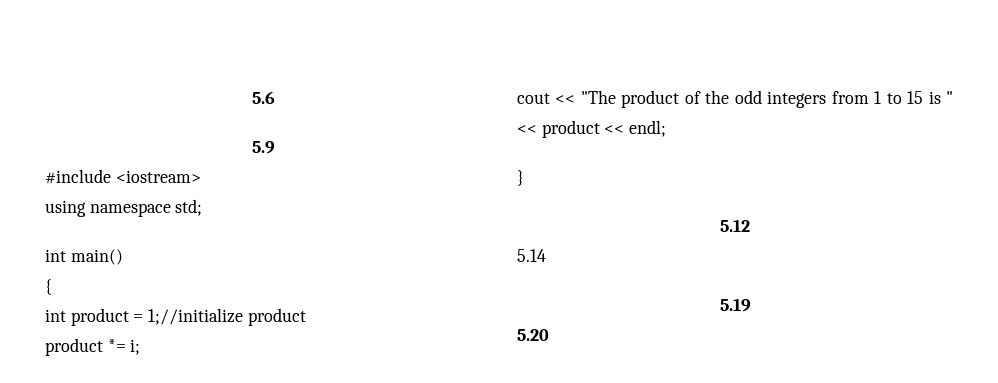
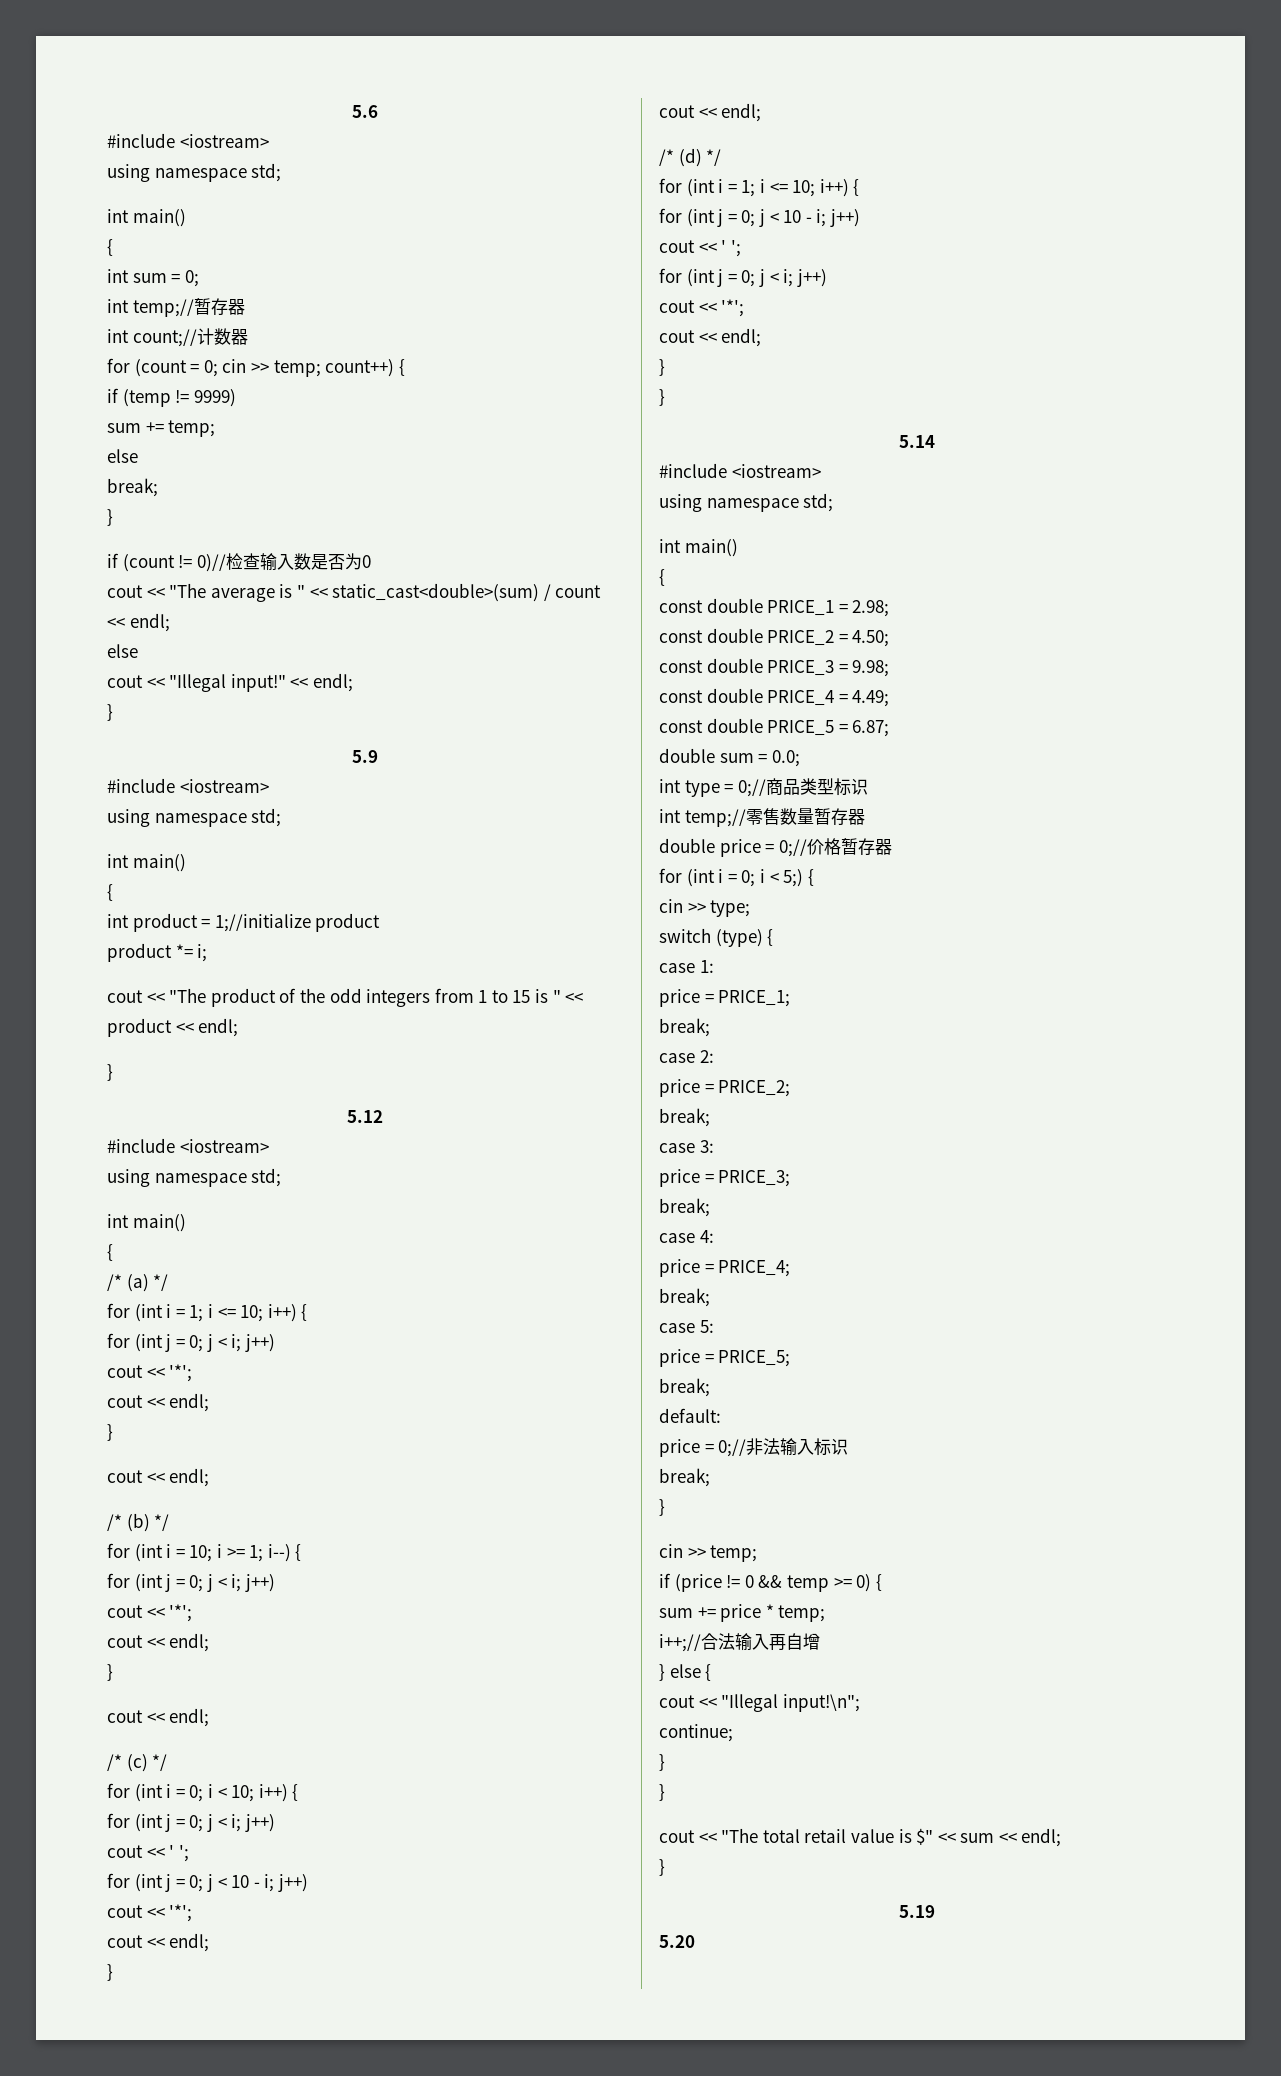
(275, 97) none -> [107,133,269,148] [107,163,282,182] [107,209,186,227] [107,239,113,256] [107,269,199,287] [107,298,245,317] [107,328,248,347] [107,358,405,377] [107,388,236,407] [107,420,216,437] [107,449,138,463] [107,478,158,497] [107,509,113,526] [107,553,371,572] [107,583,602,602] [107,613,170,632] [107,644,138,658] [107,673,353,692] [107,704,113,721] // #include <iostream> // using namespace std; // int main() // { // int sum = 0; // int temp;//暂存器 // int count;//计数器 // for (count = 0; cin >> temp; count++) { // if (temp != 9999) // sum += temp; // else // break; // } // if (count != 0)//检查输入数是否为0 // cout << "The average is " << static_cast<double>(sum) / count << endl; // else // cout << "Illegal input!" << endl; // }
[517,249,546,262] 5.14 -> [107,1138,269,1153] [107,1168,282,1187] [107,1214,186,1232] [107,1244,113,1261] [107,1274,169,1292] [107,1303,308,1322] [107,1333,275,1352] [107,1364,193,1382] [107,1393,210,1412] [107,1424,113,1441] [107,1468,210,1487] [107,1513,170,1532] [107,1543,302,1562] [107,1573,275,1592] [107,1604,193,1622] [107,1633,210,1652] [107,1664,113,1681] [107,1708,210,1727] [107,1754,168,1772] [107,1783,299,1802] [107,1813,275,1832] [107,1845,189,1862] [107,1873,308,1892] [107,1904,193,1922] [107,1933,210,1952] [107,1964,113,1981] [659,103,762,122] [659,148,722,167] [659,178,860,197] [659,208,860,227] [659,240,741,257] [659,268,827,287] [659,299,745,317] [659,328,762,347] [659,359,665,376] [659,389,665,406] [898,435,935,448] [659,463,821,478] [659,493,834,512] [659,539,738,557] [659,569,665,586] [659,598,890,617] [659,628,890,647] [659,658,890,677] [659,688,890,707] [659,718,890,737] [659,748,800,767] [659,778,868,797] [659,808,865,827] [659,838,892,857] [659,868,814,887] [659,899,751,917] [659,928,774,947] [659,960,714,973] [659,989,791,1007] [659,1018,710,1037] [659,1050,714,1063] [659,1079,791,1097] [659,1108,710,1127] [659,1140,714,1153] [659,1169,791,1187] [659,1198,710,1217] [659,1230,714,1243] [659,1259,791,1277] [659,1288,710,1307] [659,1320,714,1333] [659,1349,791,1367] [659,1378,710,1397] [659,1408,721,1423] [659,1438,849,1457] [659,1468,710,1487] [659,1499,665,1516] [659,1544,758,1562] [659,1573,882,1592] [659,1604,826,1622] [659,1633,820,1652] [659,1664,712,1681] [659,1694,860,1712] [659,1724,733,1742] [659,1754,665,1771] [659,1784,665,1801] [659,1828,1062,1847] [659,1859,665,1876] #include <iostream> // using namespace std; // int main() // { // /* (a) */ // for (int i = 1; i <= 10; i++) { // for (int j = 0; j < i; j++) // cout << '*'; // cout << endl; // } // cout << endl; // /* (b) */ // for (int i = 10; i >= 1; i--) { // for (int j = 0; j < i; j++) // cout << '*'; // cout << endl; // } // cout << endl; // /* (c) */ // for (int i = 0; i < 10; i++) { // for (int j = 0; j < i; j++) // cout << ' '; // for (int j = 0; j < 10 - i; j++) // cout << '*'; // cout << endl; // } // cout << endl; // /* (d) */ // for (int i = 1; i <= 10; i++) { // for (int j = 0; j < 10 - i; j++) // cout << ' '; // for (int j = 0; j < i; j++) // cout << '*'; // cout << endl; // } // } // 5.14 // #include <iostream> // using namespace std; // int main() // { // const double PRICE_1 = 2.98; // const double PRICE_2 = 4.50; // const double PRICE_3 = 9.98; // const double PRICE_4 = 4.49; // const double PRICE_5 = 6.87; // double sum = 0.0; // int type = 0;//商品类型标识 // int temp;//零售数量暂存器 // double price = 0;//价格暂存器 // for (int i = 0; i < 5;) { // cin >> type; // switch (type) { // case 1: // price = PRICE_1; // break; // case 2: // price = PRICE_2; // break; // case 3: // price = PRICE_3; // break; // case 4: // price = PRICE_4; // break; // case 5: // price = PRICE_5; // break; // default: // price = 0;//非法输入标识 // break; // } // cin >> temp; // if (price != 0 && temp >= 0) { // sum += price * temp; // i++;//合法输入再自增 // } else { // cout << "Illegal input!\n"; // continue; // } // } // cout << "The total retail value is $" << sum << endl; // }

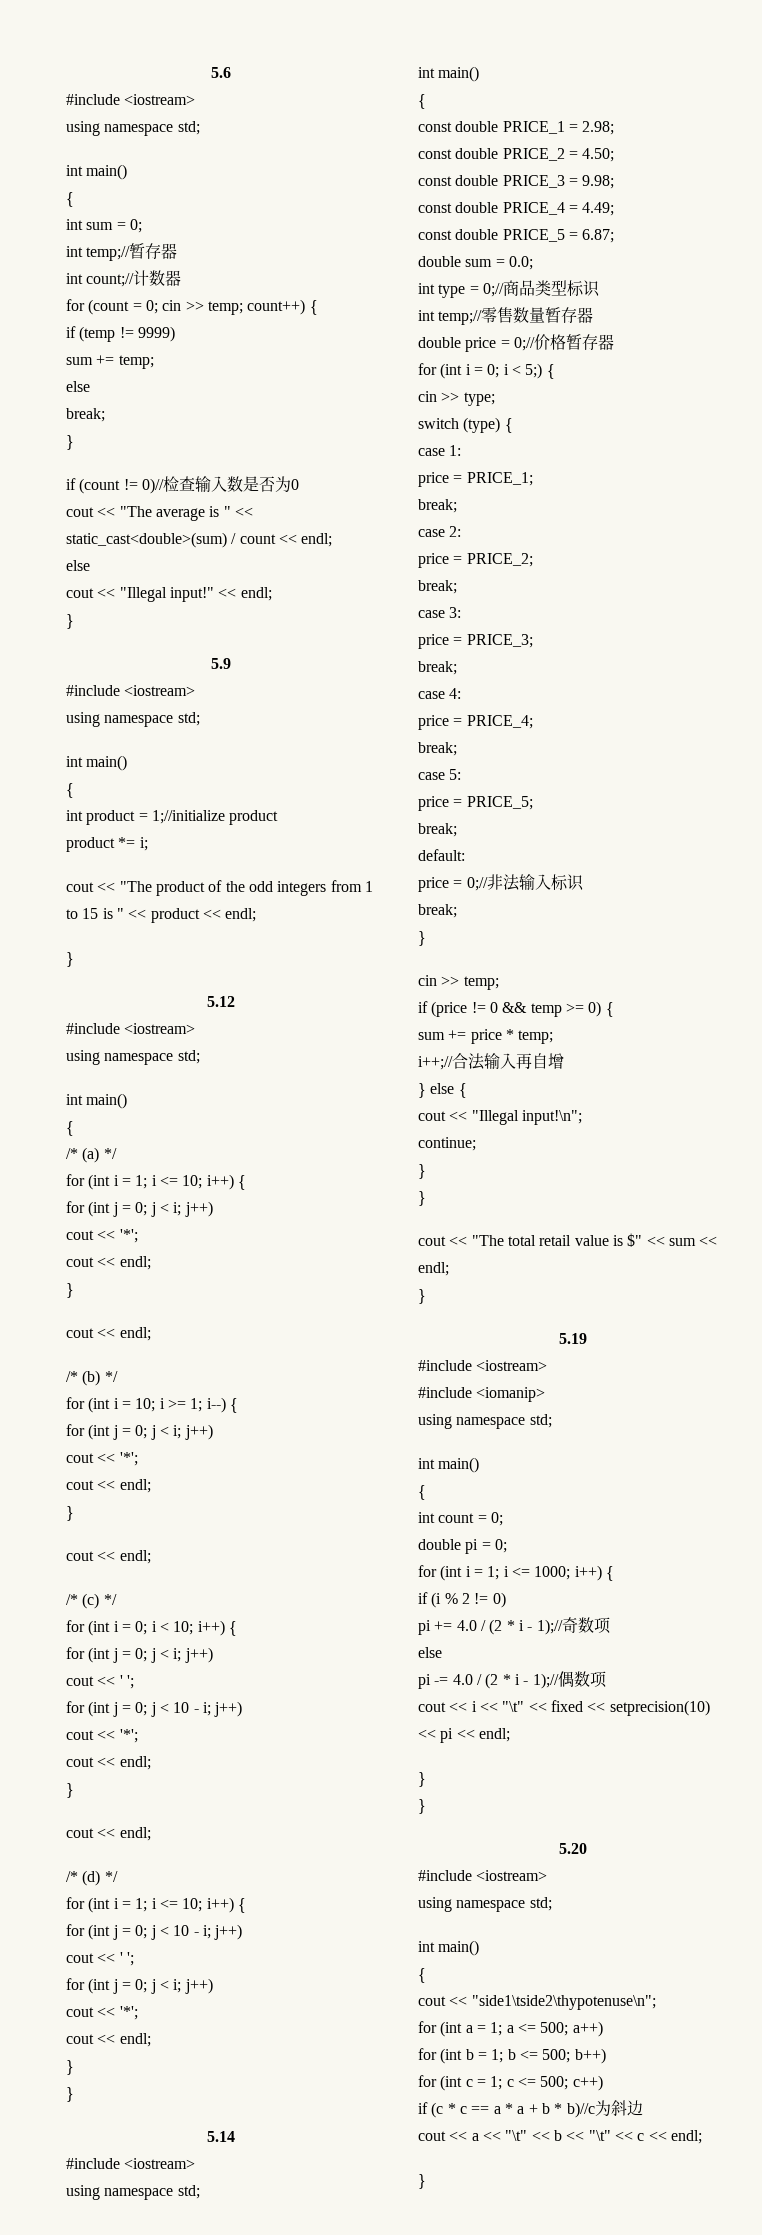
[659,1935,695,1948] 5.20 -> [418,1360,548,1371] [418,1387,546,1402] [418,1414,552,1429] [418,1457,480,1473] [418,1485,426,1500] [418,1512,503,1526] [418,1539,507,1554] [418,1565,614,1581] [418,1592,506,1608] [418,1617,611,1635] [418,1647,442,1658] [418,1671,607,1689] [418,1700,710,1716] [418,1728,510,1743] [418,1772,426,1787] [418,1799,426,1814] [558,1843,587,1854] [418,1870,548,1881] [418,1897,552,1912] [418,1940,480,1956] [418,1968,426,1983] [418,1995,656,2010] [418,2021,603,2037] [418,2048,606,2064] [418,2075,603,2091] [418,2100,643,2118] [418,2130,702,2144] [418,2174,426,2189] #include <iostream> // #include <iomanip> // using namespace std; // int main() // { // int count = 0; // double pi = 0; // for (int i = 1; i <= 1000; i++) { // if (i % 2 != 0) // pi += 4.0 / (2 * i - 1);//奇数项 // else // pi -= 4.0 / (2 * i - 1);//偶数项 // cout << i << "\t" << fixed << setprecision(10) << pi << endl; // } // } // 5.20 // #include <iostream> // using namespace std; // int main() // { // cout << "side1\tside2\thypotenuse\n"; // for (int a = 1; a <= 500; a++) // for (int b = 1; b <= 500; b++) // for (int c = 1; c <= 500; c++) // if (c * c == a * a + b * b)//c为斜边 // cout << a << "\t" << b << "\t" << c << endl; // }

